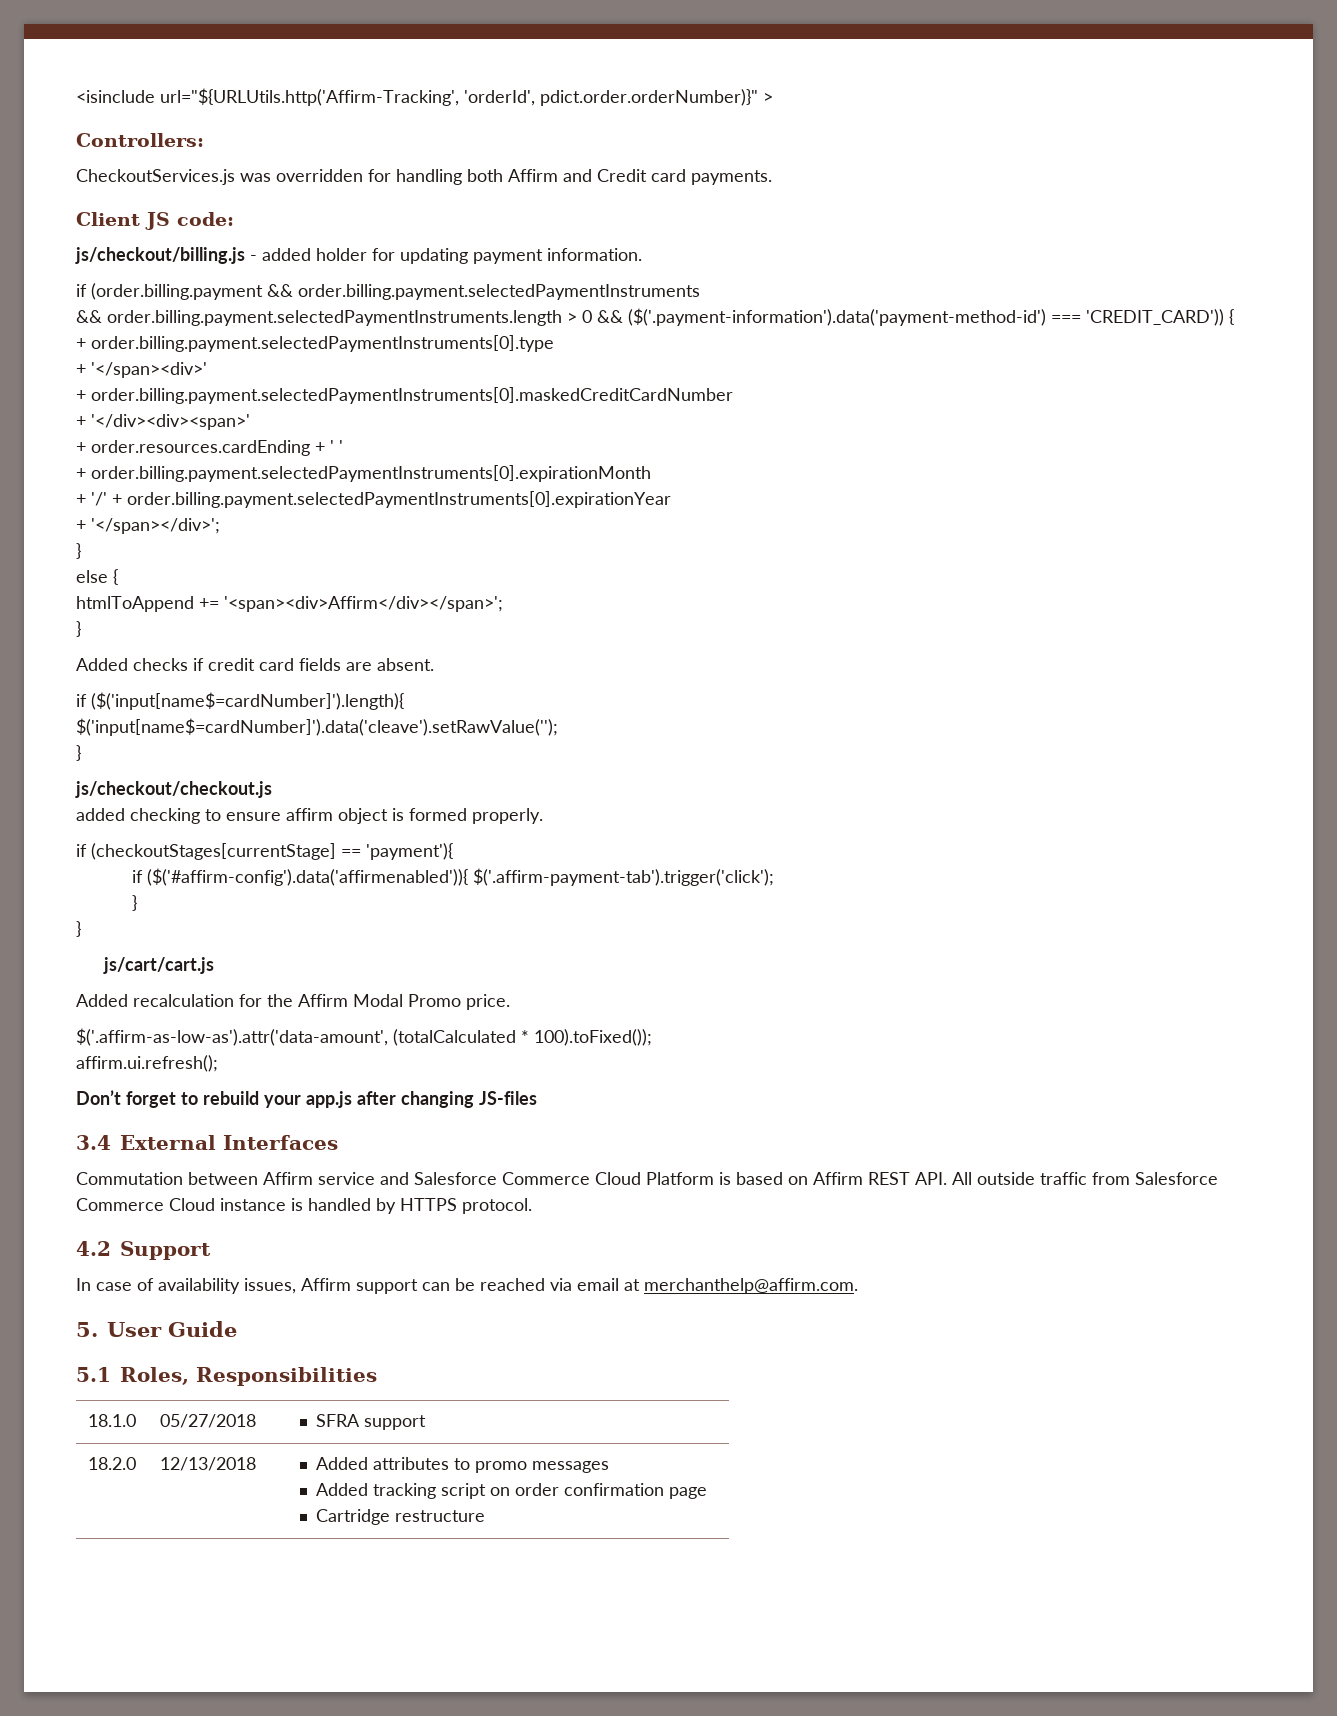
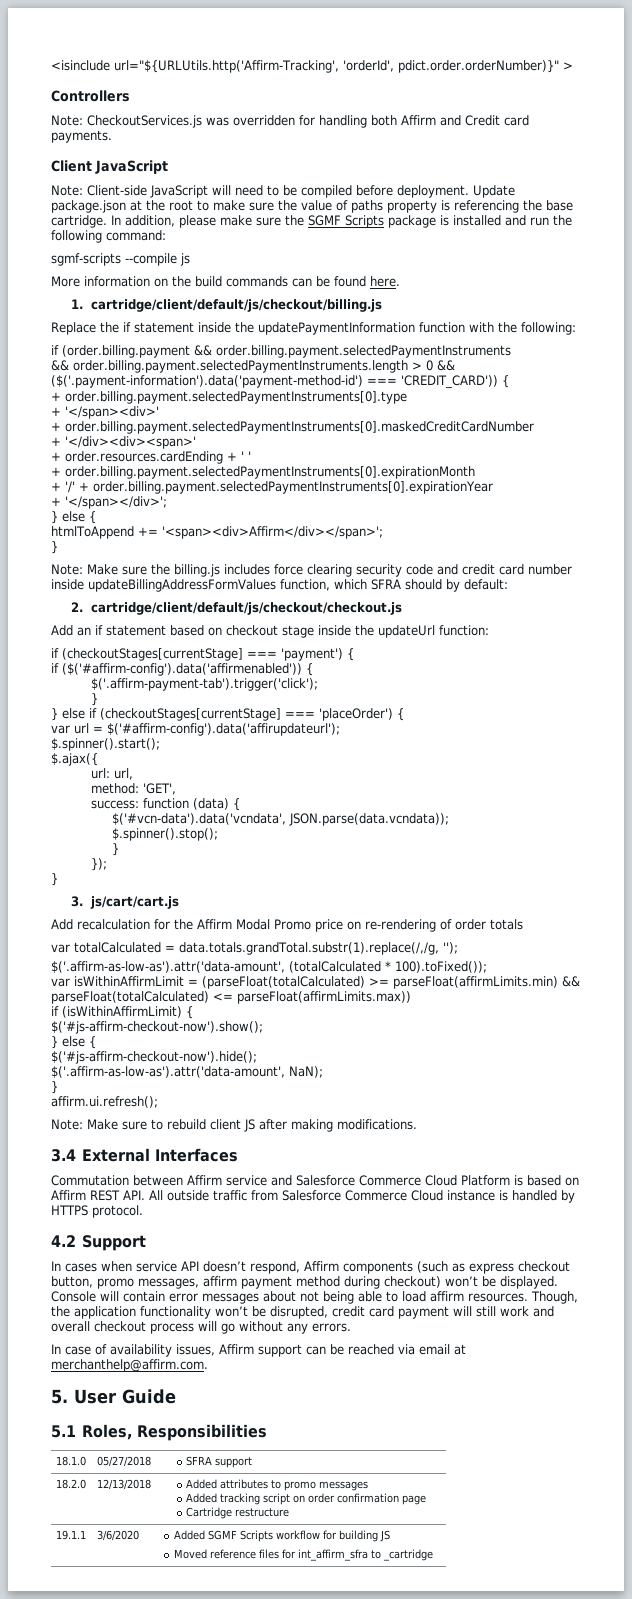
[76,133,204,147] Controllers: // -> [51,90,130,102] [51,115,83,126] Controllers // Note:
[145,212,234,230] [75,247,642,264] JS code: // js/checkout/billing.js - added holder for updating payment information. -> [95,160,168,174] [51,185,515,198] [51,200,573,213] [51,215,572,228] [51,230,166,243] [51,253,190,266] [51,276,400,287] [71,299,383,312] [51,322,576,335] JavaScript // Note: Client-side JavaScript will need to be compiled before deployment. Update package.json at the root to make sure the value of paths property is referencing the base cartridge. In addition, please make sure the SGMF Scripts package is installed and run the following command: // sgmf-scripts --compile js // More information on the build commands can be found here. // 1. cartridge/client/default/js/checkout/billing.js // Replace the if statement inside the updatePaymentInformation function with the following:
(81, 551) // -> (58, 517) none
[76,658,434,671] [76,692,404,710] [76,718,558,736] [76,745,81,761] [75,781,272,798] [76,808,543,824] [76,843,453,860] [131,868,468,886] Added checks if credit card fields are absent. // if ($('input[name$=cardNumber]').length){ // $('input[name$=cardNumber]').data('cleave').setRawValue(''); // } // js/checkout/checkout.js // added checking to ensure affirm object is formed properly. // if (checkoutStages[currentStage] == 'payment'){ // if ($('#affirm-config').data('affirmenabled')){ -> [51,564,572,577] [51,579,508,592] [71,602,403,615] [51,625,489,638] [51,648,354,661] [51,663,313,676] Note: Make sure the billing.js includes force clearing security code and credit card number inside updateBillingAddressFormValues function, which SFRA should by default: // 2. cartridge/client/default/js/checkout/checkout.js // Add an if statement based on checkout stage inside the updateUrl function: // if (checkoutStages[currentStage] === 'payment') { // if ($('#affirm-config').data('affirmenabled')) { //
(81, 929) // -> [62,708,404,721] [51,723,340,736] [51,738,160,751] [51,753,98,766] [91,768,134,780] [91,783,177,795] [91,798,241,811] [111,813,449,826] [111,828,218,841] [111,843,119,856] [91,858,108,871] [51,873,58,886] [71,896,84,907] else if (checkoutStages[currentStage] === 'placeOrder') { // var url = $('#affirm-config').data('affirupdateurl'); // $.spinner().start(); // $.ajax({ // url: url, // method: 'GET', // success: function (data) { // $('#vcn-data').data('vcndata', JSON.parse(data.vcndata)); // $.spinner().stop(); // } // }); // } // 3.
[76,994,128,1007] Added -> [51,919,73,930] Add
[466,994,510,1010] [76,1028,652,1046] [76,1055,218,1072] [76,1090,537,1108] price. // $('.affirm-as-low-as').attr('data-amount', (totalCalculated * 100).toFixed()); // affirm.ui.refresh(); // Don’t forget to rebuild your app.js after changing JS-files -> [315,919,523,932] [51,942,458,955] [51,961,487,973] [51,976,580,989] [51,991,411,1004] [51,1006,193,1019] [51,1021,263,1034] [51,1036,96,1049] [51,1051,257,1064] [51,1066,323,1078] [51,1081,58,1094] [51,1096,158,1108] [51,1119,417,1132] price on re-rendering of order totals // var totalCalculated = data.totals.grandTotal.substr(1).replace(/,/g, ''); // $('.affirm-as-low-as').attr('data-amount', (totalCalculated * 100).toFixed()); // var isWithinAffirmLimit = (parseFloat(totalCalculated) >= parseFloat(affirmLimits.min) && parseFloat(totalCalculated) <= parseFloat(affirmLimits.max)) // if (isWithinAffirmLimit) { // $('#js-affirm-checkout-now').show(); // } else { // $('#js-affirm-checkout-now').hide(); // $('.affirm-as-low-as').attr('data-amount', NaN); // } // affirm.ui.refresh(); // Note: Make sure to rebuild client JS after making modifications.
(211, 1250) none -> [51,1261,570,1274] [51,1276,558,1289] [51,1291,578,1304] [51,1306,554,1319] [51,1321,351,1334] // In cases when service API doesn’t respond, Affirm components (such as express checkout button, promo messages, affirm payment method during checkout) won’t be displayed. Console will contain error messages about not being able to load affirm resources. Though, the application functionality won’t be disrupted, credit card payment will still work and overall checkout process will go without any errors.
(486, 1516) none -> [56,1530,87,1540] [97,1530,140,1541] [174,1530,391,1542] [174,1549,434,1561] // 19.1.1 | 3/6/2020 | Added SGMF Scripts workflow for building JS // Moved reference files for int_affirm_sfra to _cartridge

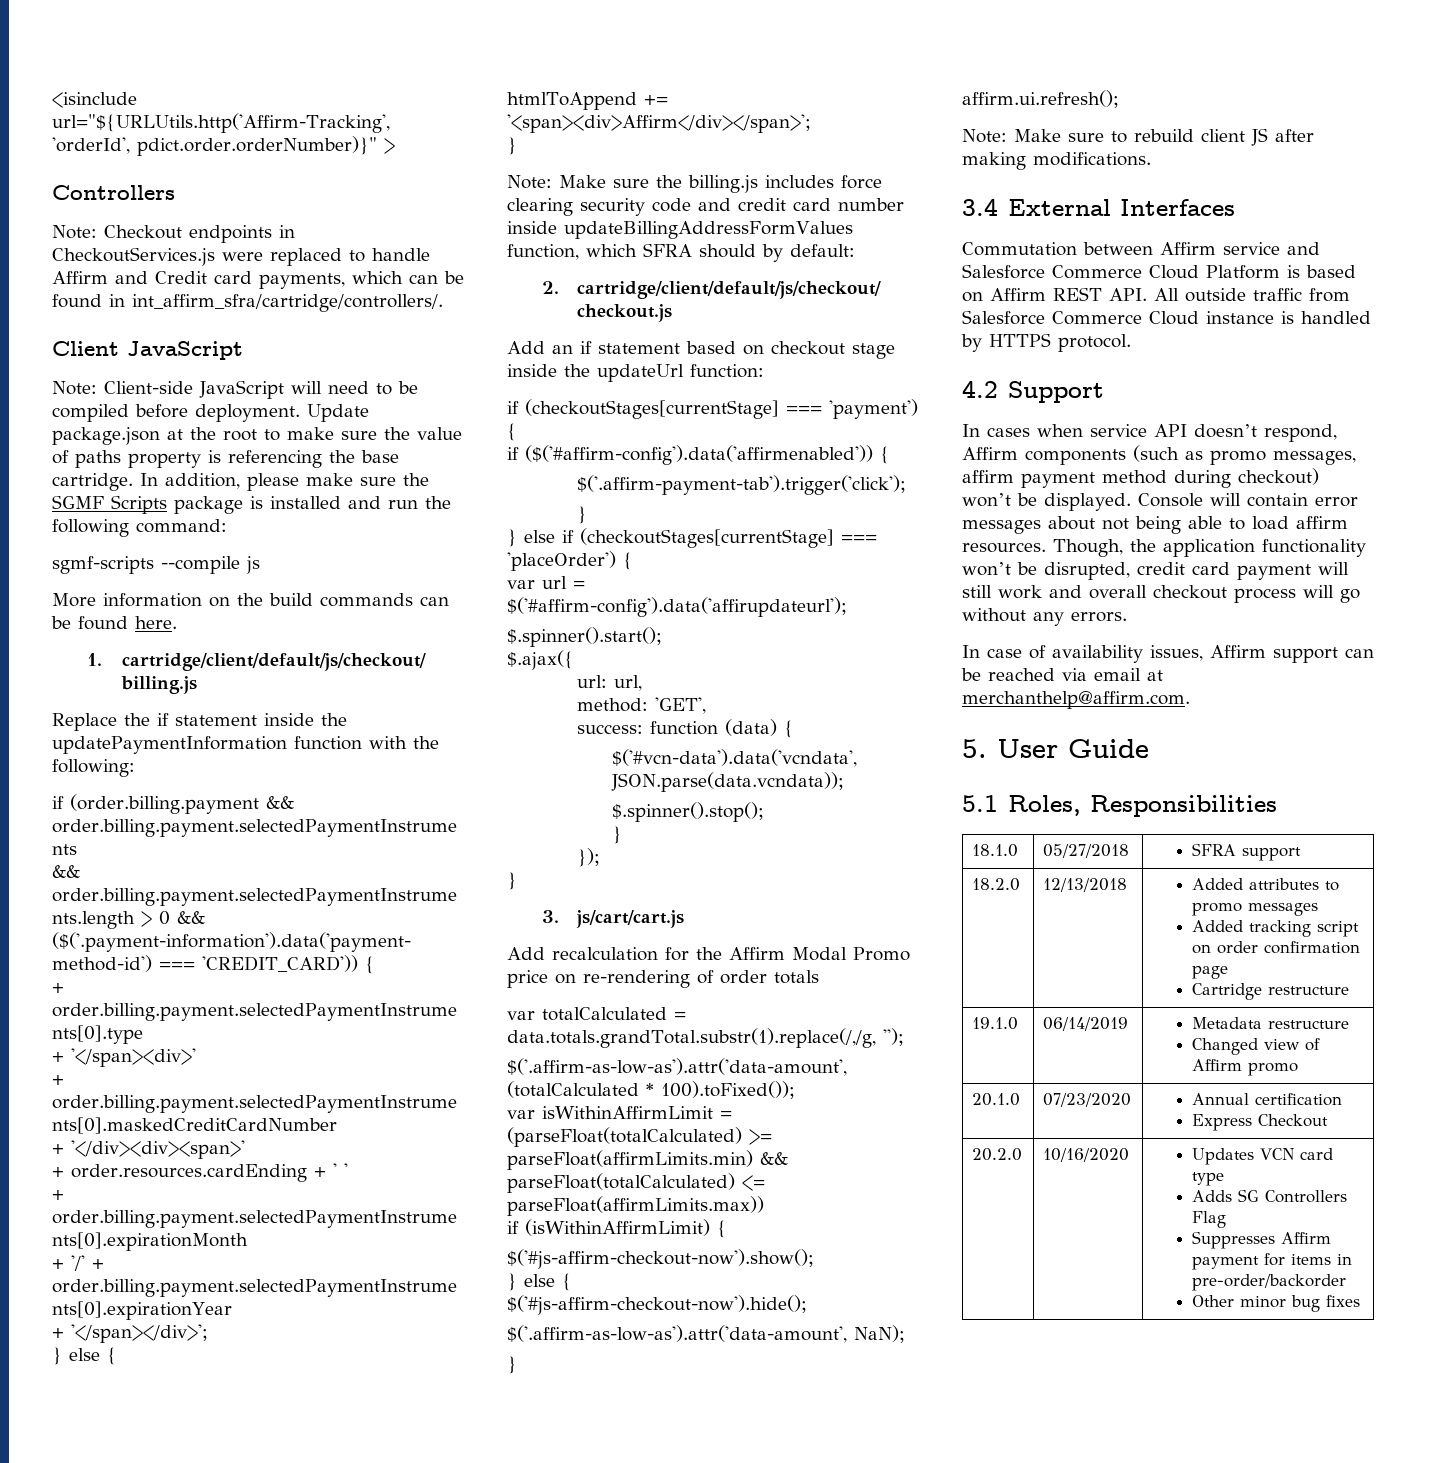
[87,115,529,128] [51,130,112,143] CheckoutServices.js was overridden for handling both Affirm and Credit card payments. -> [104,225,295,243] [52,247,430,266] [52,271,464,289] [52,294,443,312] Checkout endpoints in CheckoutServices.js were replaced to handle Affirm and Credit card payments, which can be found in int_affirm_sfra/cartridge/controllers/.
[469,1261,570,1274] [51,1276,93,1288] express checkout button, -> (1203, 455) none
[56,1530,87,1540] [97,1530,140,1541] [174,1530,391,1542] [174,1549,434,1561] 19.1.1 | 3/6/2020 | Added SGMF Scripts workflow for building JS // Moved reference files for int_affirm_sfra to _cartridge -> [972,1017,1019,1030] [1043,1017,1129,1031] [1191,1017,1349,1029] [1191,1038,1320,1055] [1191,1059,1298,1076] [972,1093,1021,1106] [1043,1093,1132,1107] [1191,1093,1342,1106] [1191,1114,1328,1131] [972,1148,1023,1161] [1043,1148,1130,1162] [1191,1148,1333,1165] [1191,1172,1224,1186] [1191,1189,1347,1203] [1191,1211,1226,1228] [1191,1231,1331,1249] [1191,1253,1352,1270] [1191,1274,1346,1291] [1191,1295,1360,1312] 19.1.0 | 06/14/2019 | Metadata restructure // Changed view of Affirm promo // 20.1.0 | 07/23/2020 | Annual certification // Express Checkout // 20.2.0 | 10/16/2020 | Updates VCN card type // Adds SG Controllers Flag // Suppresses Affirm payment for items in pre-order/backorder // Other minor bug fixes

